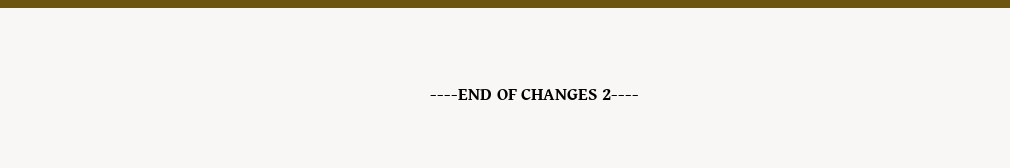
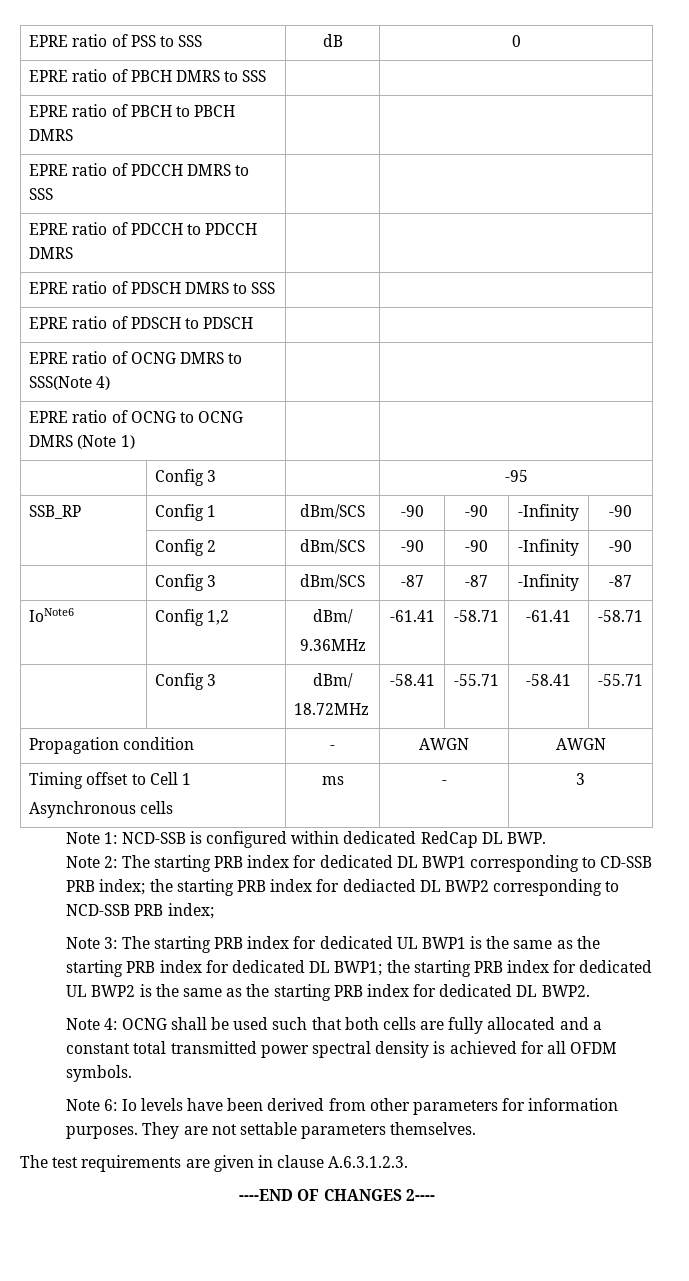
(429, 94) none -> [29,34,203,47] [322,34,343,47] [511,35,521,47] [29,69,267,82] [29,104,236,117] [29,129,74,141] [29,163,250,176] [29,188,54,200] [29,222,258,235] [29,247,74,259] [29,281,276,294] [29,316,254,329] [29,351,243,364] [29,376,111,390] [29,410,244,423] [29,435,135,449] [155,469,217,486] [504,470,528,482] [29,505,82,519] [155,504,217,521] [300,504,365,519] [400,505,424,517] [465,505,488,517] [518,504,579,521] [609,505,632,517] [155,539,217,556] [300,539,365,554] [400,540,424,552] [465,540,488,552] [518,539,579,556] [609,540,632,552] [155,574,217,591] [300,574,365,589] [400,575,424,587] [465,575,488,587] [518,574,579,591] [609,575,632,587] [29,608,75,622] [155,609,230,626] [313,609,353,624] [299,639,366,651] [389,610,435,622] [454,610,499,622] [526,610,571,622] [598,610,643,622] [155,673,217,690] [313,673,353,688] [294,703,370,715] [389,674,435,686] [454,674,499,686] [526,674,571,686] [598,674,643,686] [29,737,195,754] [330,745,335,750] [419,738,469,750] [555,738,606,750] [29,772,191,789] [29,801,174,818] [321,776,344,785] [441,780,447,785] [576,773,585,785] [66,831,546,848] [66,855,653,872] [66,879,620,896] [66,903,214,919] [66,936,600,953] [66,960,653,977] [66,984,590,1001] [66,1017,602,1034] [66,1041,618,1058] [66,1065,133,1082] [66,1098,619,1115] [66,1122,477,1139] [20,1155,409,1172] EPRE ratio of PSS to SSS | dB | 0 // EPRE ratio of PBCH DMRS to SSS | | // EPRE ratio of PBCH to PBCH DMRS | | // EPRE ratio of PDCCH DMRS to SSS | | // EPRE ratio of PDCCH to PDCCH DMRS | | // EPRE ratio of PDSCH DMRS to SSS | | // EPRE ratio of PDSCH to PDSCH | | // EPRE ratio of OCNG DMRS to SSS(Note 4) | | // EPRE ratio of OCNG to OCNG DMRS (Note 1) | | // | Config 3 | | -95 // SSB_RP | Config 1 | dBm/SCS | -90 | -90 | -Infinity | -90 // | Config 2 | dBm/SCS | -90 | -90 | -Infinity | -90 // | Config 3 | dBm/SCS | -87 | -87 | -Infinity | -87 // IoNote6 | Config 1,2 | dBm/ // 9.36MHz | -61.41 | -58.71 | -61.41 | -58.71 // | Config 3 | dBm/ // 18.72MHz | -58.41 | -55.71 | -58.41 | -55.71 // Propagation condition | - | AWGN | AWGN // Timing offset to Cell 1 // Asynchronous cells | ms | - | 3 // Note 1: NCD-SSB is configured within dedicated RedCap DL BWP. // Note 2: The starting PRB index for dedicated DL BWP1 corresponding to CD-SSB PRB index; the starting PRB index for dediacted DL BWP2 corresponding to NCD-SSB PRB index; // Note 3: The starting PRB index for dedicated UL BWP1 is the same as the starting PRB index for dedicated DL BWP1; the starting PRB index for dedicated UL BWP2 is the same as the starting PRB index for dedicated DL BWP2. // Note 4: OCNG shall be used such that both cells are fully allocated and a constant total transmitted power spectral density is achieved for all OFDM symbols. // Note 6: Io levels have been derived from other parameters for information purposes. They are not settable parameters themselves. // The test requirements are given in clause A.6.3.1.2.3. //

